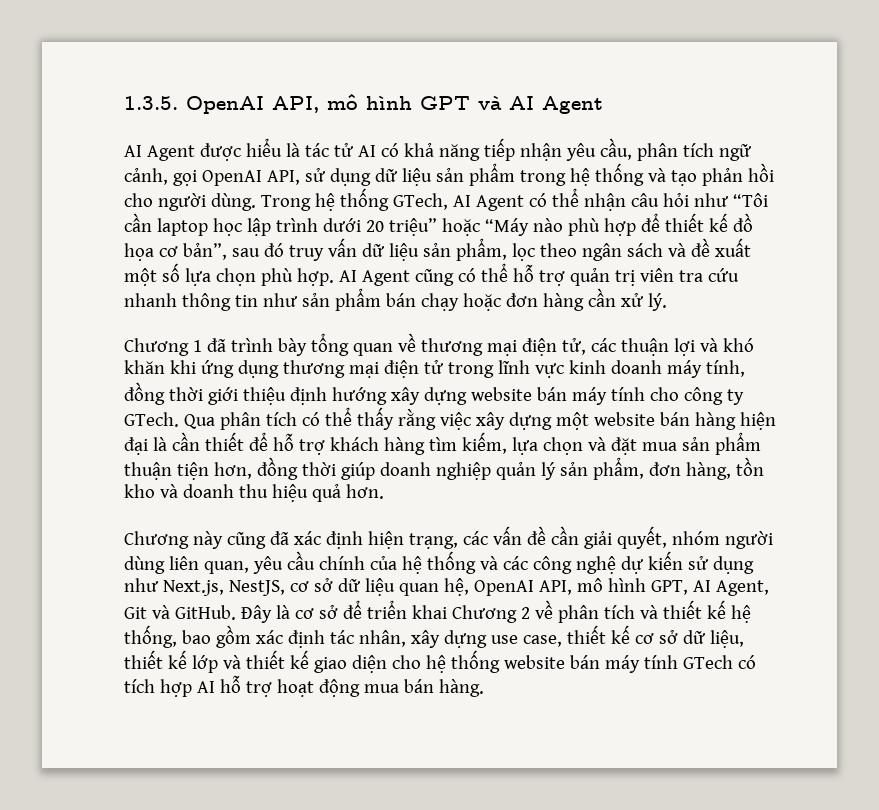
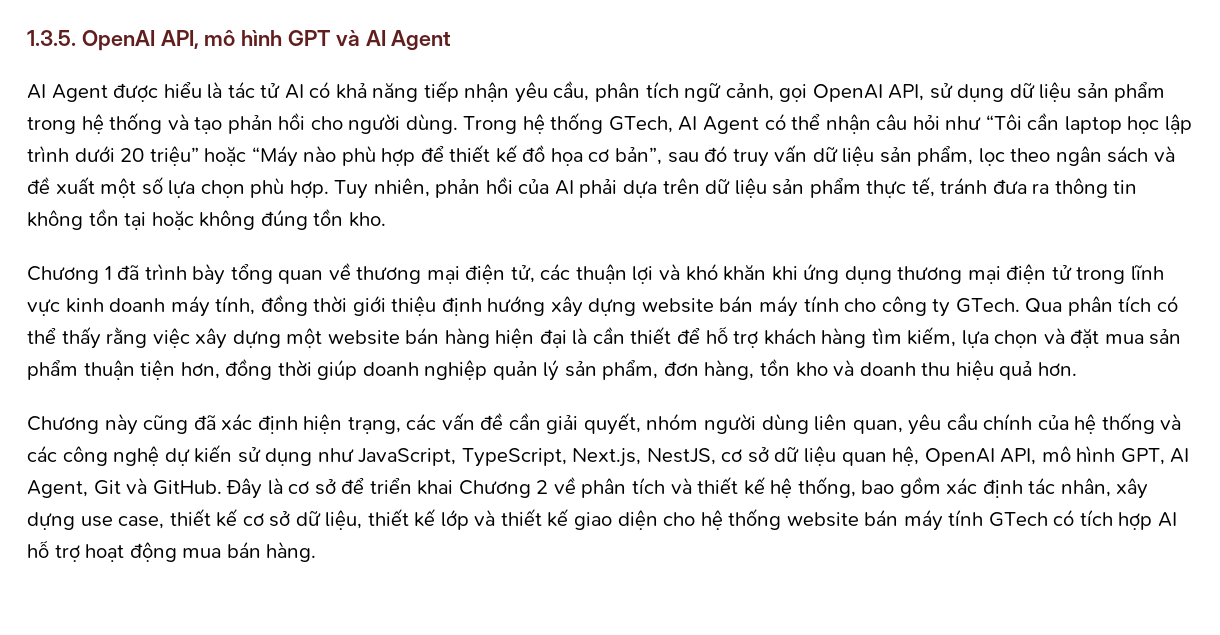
[338,263,739,286] [124,288,667,311] AI Agent cũng có thể hỗ trợ quản trị viên tra cứu nhanh thông tin như sản phẩm bán chạy hoặc đơn hàng cần xử lý. -> [334,176,1138,199] [27,208,386,230] Tuy nhiên, phản hồi của AI phải dựa trên dữ liệu sản phẩm thực tế, tránh đưa ra thông tin không tồn tại hoặc không đúng tồn kho.
(159, 585) none -> [358,448,567,467] JavaScript, TypeScript,

